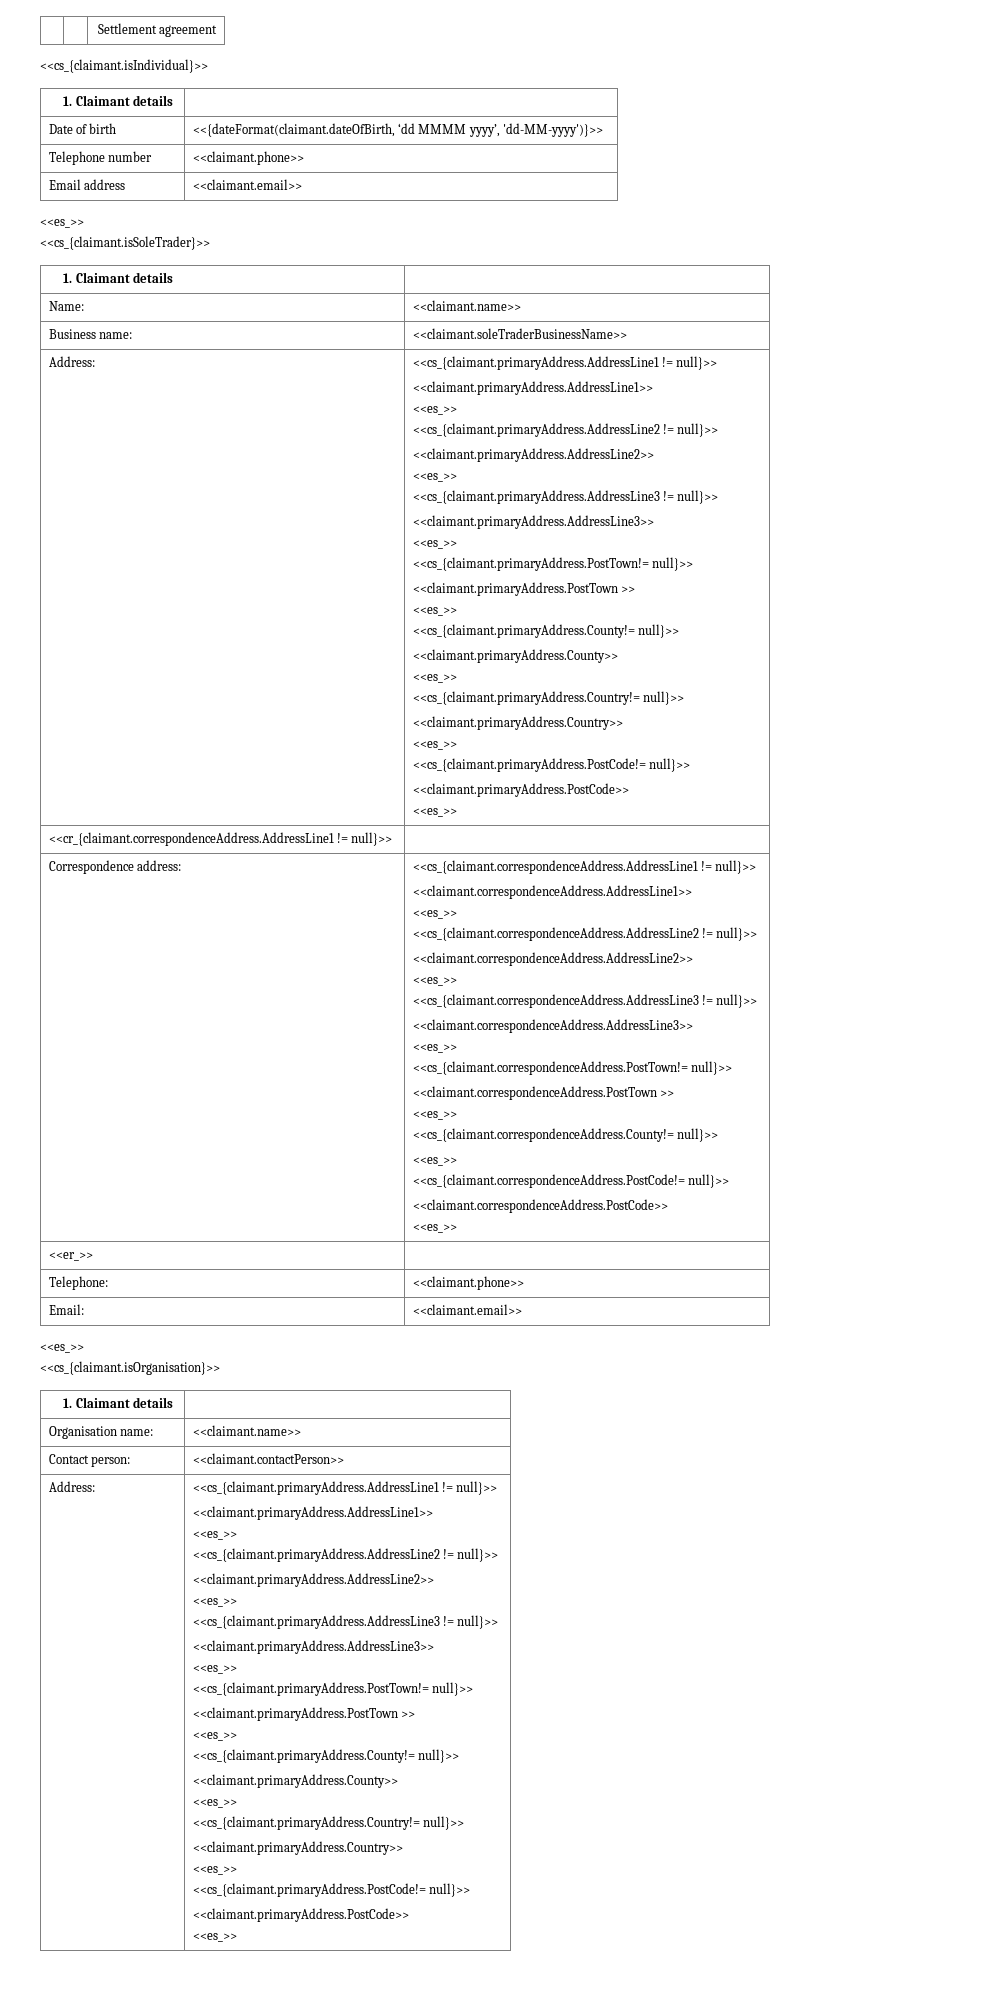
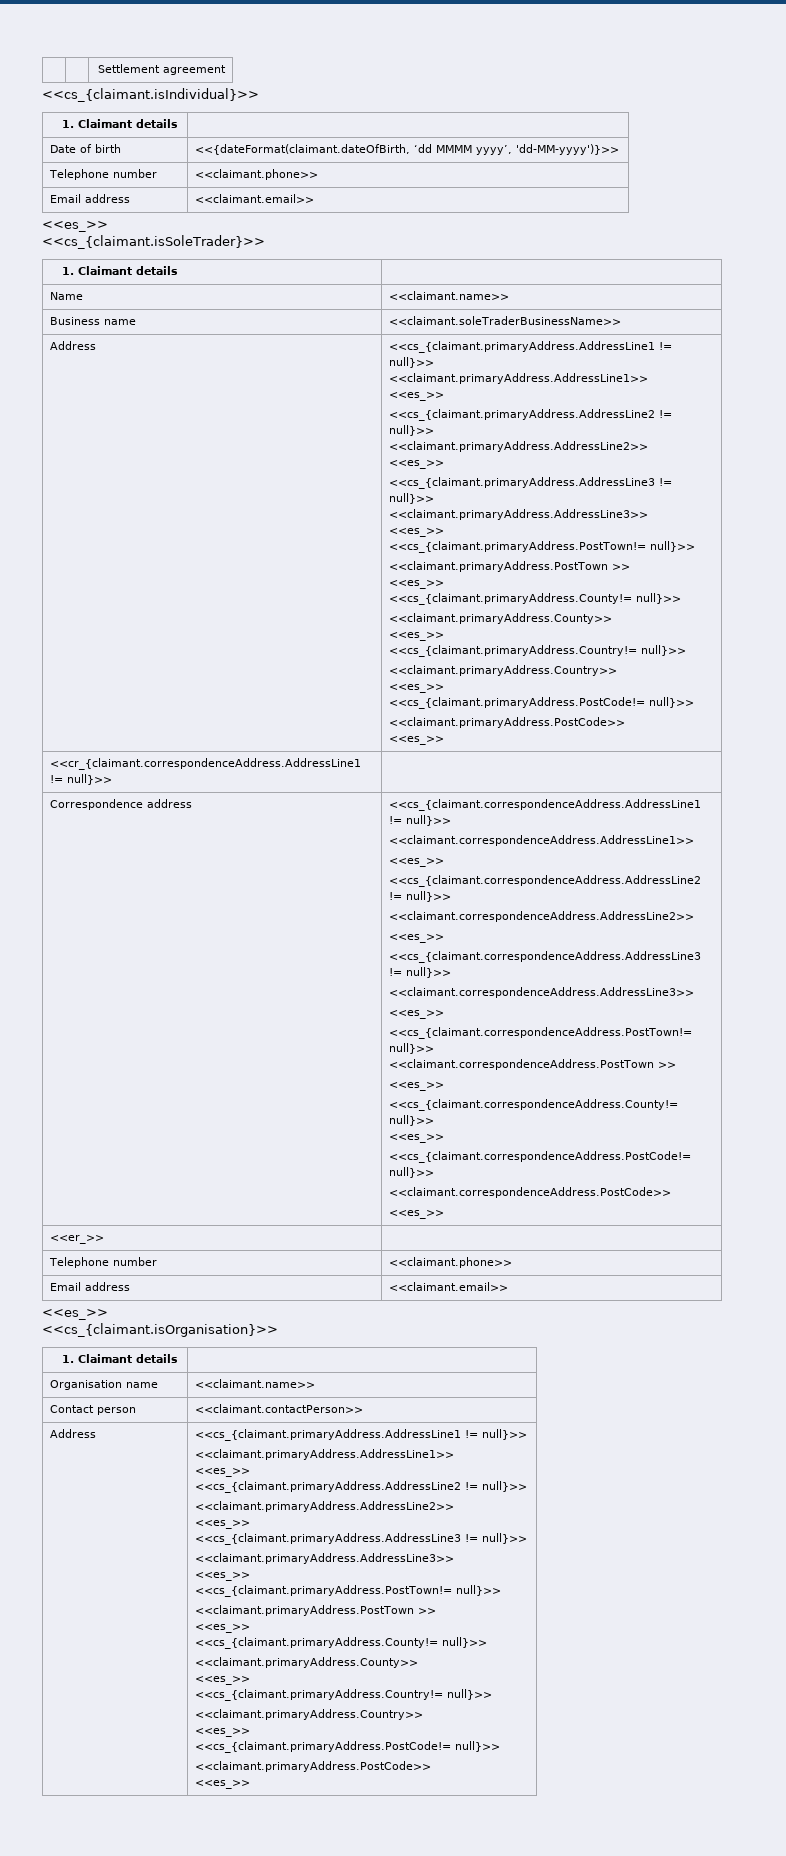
[48,301,84,311] Name: -> [50,292,84,300] Name
[99,332,133,339] name: -> [104,319,137,325] name
[48,356,95,367] Address: -> [50,341,97,350] Address
[137,860,182,871] address: -> [147,799,193,808] address
[48,1276,108,1290] [412,1276,524,1290] [48,1304,84,1315] Telephone: | <<claimant.phone>> // Email: -> [49,1257,158,1268] [389,1257,513,1268] [50,1282,131,1291] Telephone number | <<claimant.phone>> // Email address
[120,1429,154,1436] name: -> [126,1382,159,1388] name
[91,1456,131,1467] person: -> [97,1407,137,1415] person
[48,1481,95,1492] Address: -> [50,1429,97,1438] Address

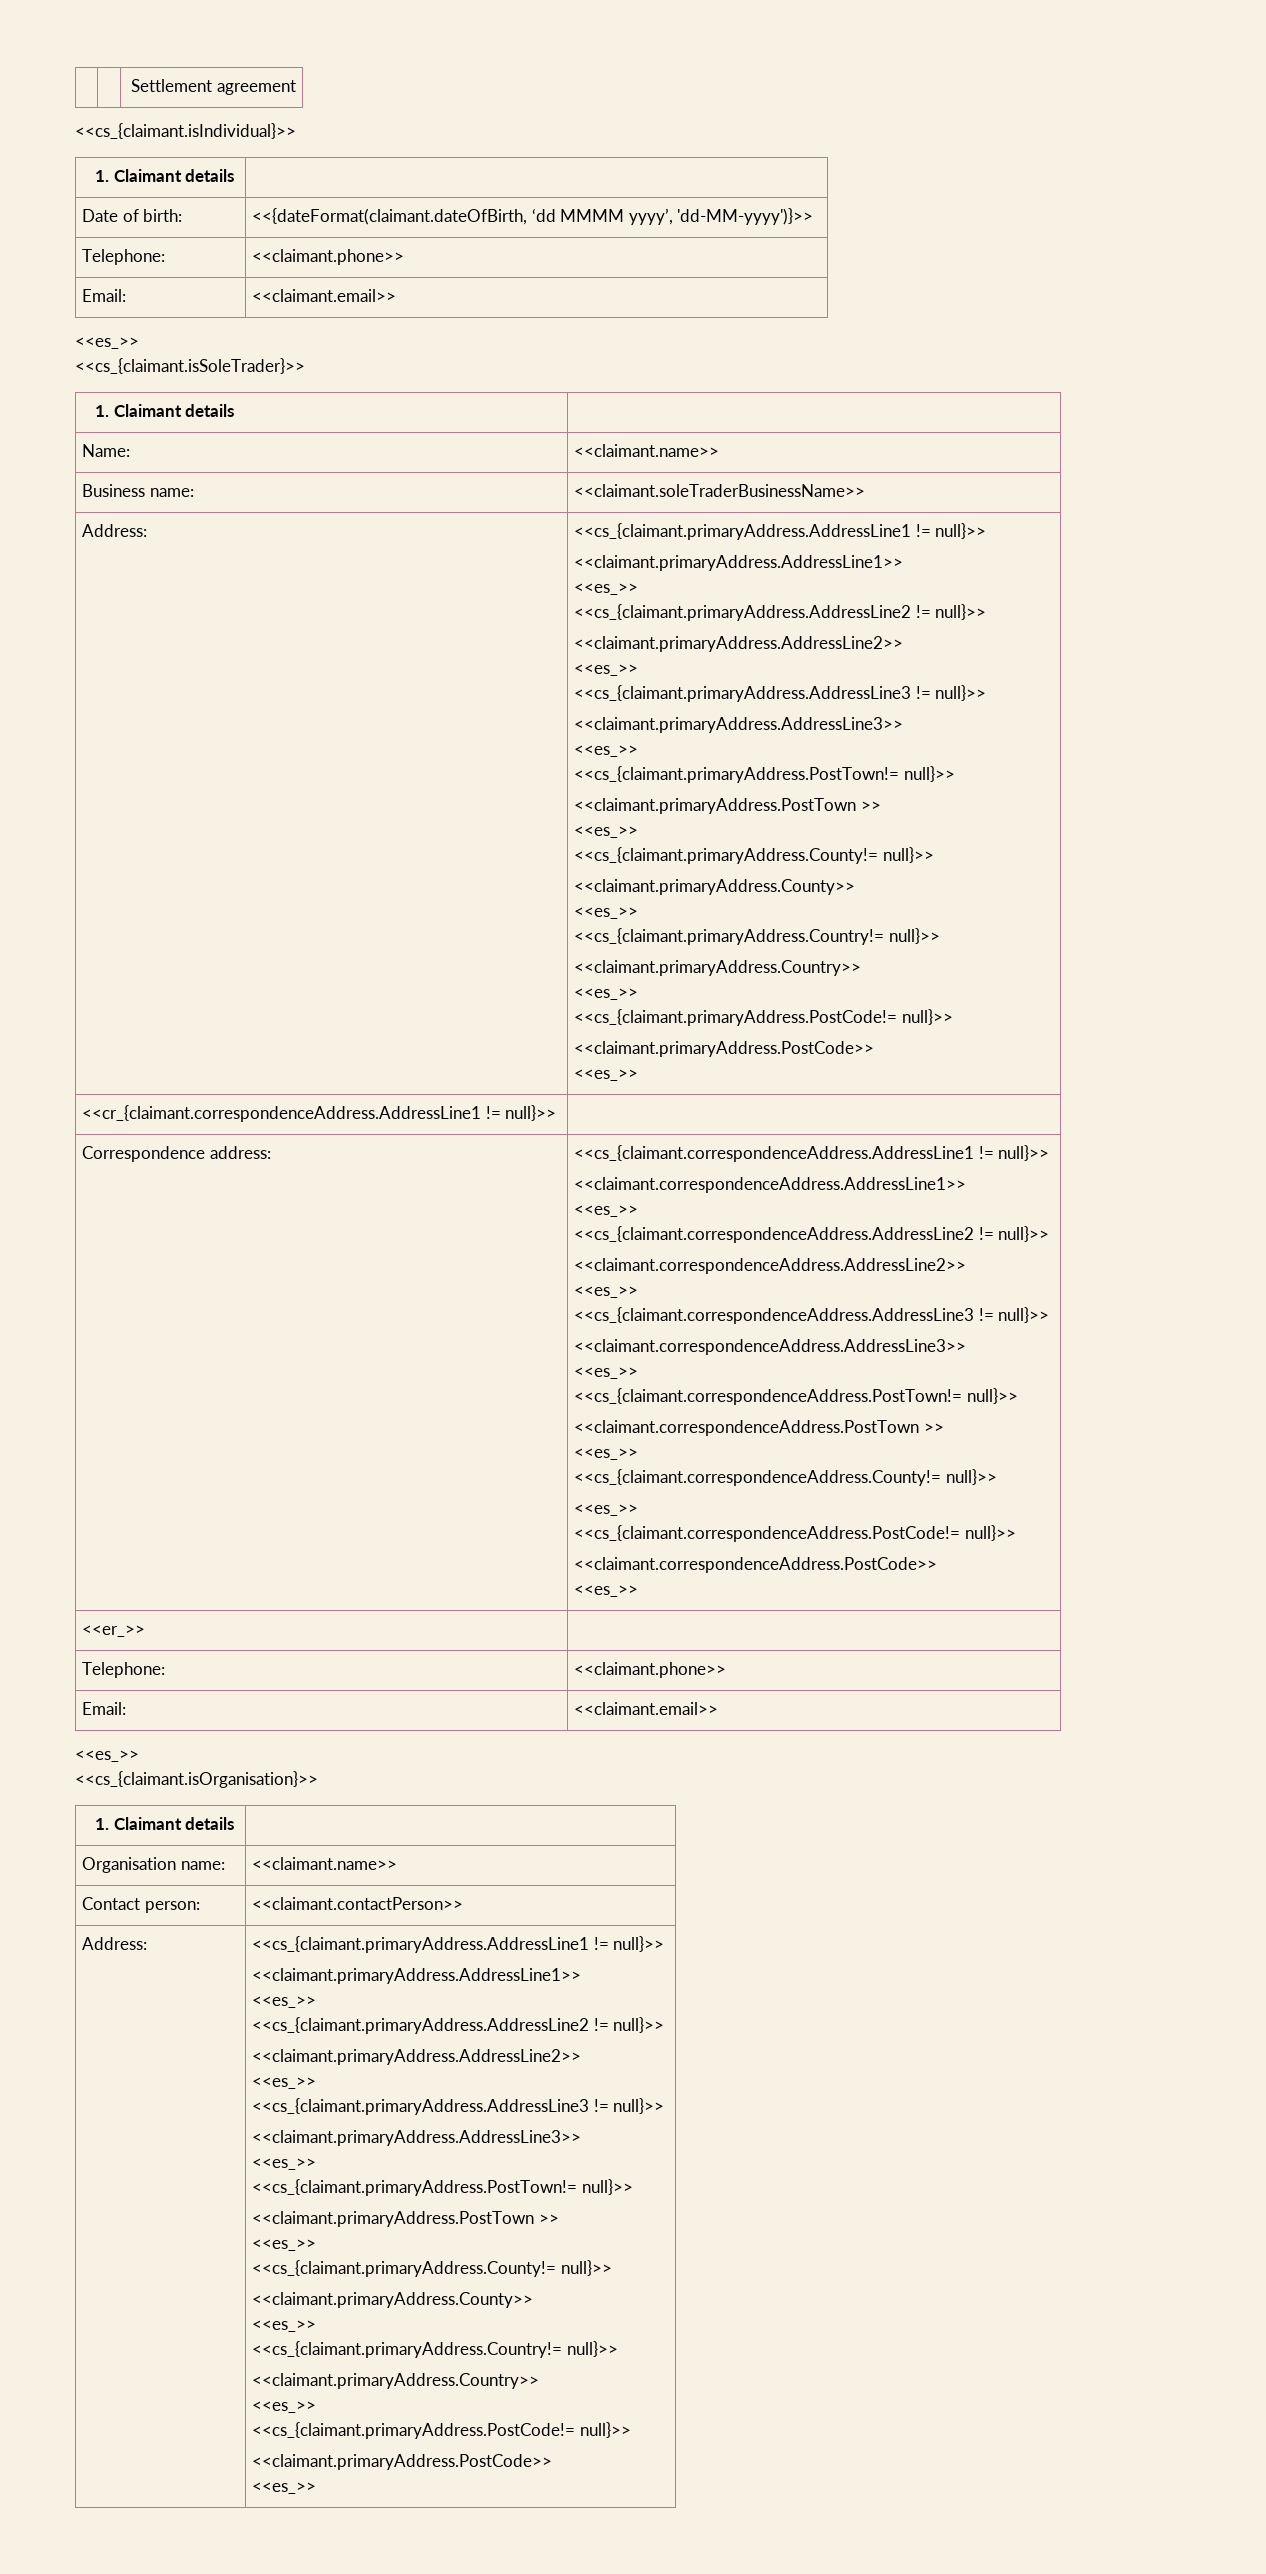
[95,144,122,153] birth -> [143,209,183,222] birth:
[49,169,158,180] [195,169,319,180] [50,194,131,203] Telephone number | <<claimant.phone>> // Email address -> [82,249,166,265] [252,249,405,265] [82,289,127,302] Telephone: | <<claimant.phone>> // Email:
[50,292,84,300] Name -> [82,444,131,457] Name:
[104,319,137,325] name -> [149,488,194,497] name:
[50,341,97,350] Address -> [82,524,148,537] Address:
[147,799,193,808] address -> [209,1146,271,1159] address:
[49,1257,158,1268] [389,1257,513,1268] [50,1282,131,1291] Telephone number | <<claimant.phone>> // Email address -> [82,1662,166,1678] [574,1662,727,1678] [82,1702,127,1715] Telephone: | <<claimant.phone>> // Email:
[126,1382,159,1388] name -> [180,1861,225,1870] name:
[97,1407,137,1415] person -> [144,1901,200,1913] person:
[50,1429,97,1438] Address -> [82,1937,148,1950] Address:

